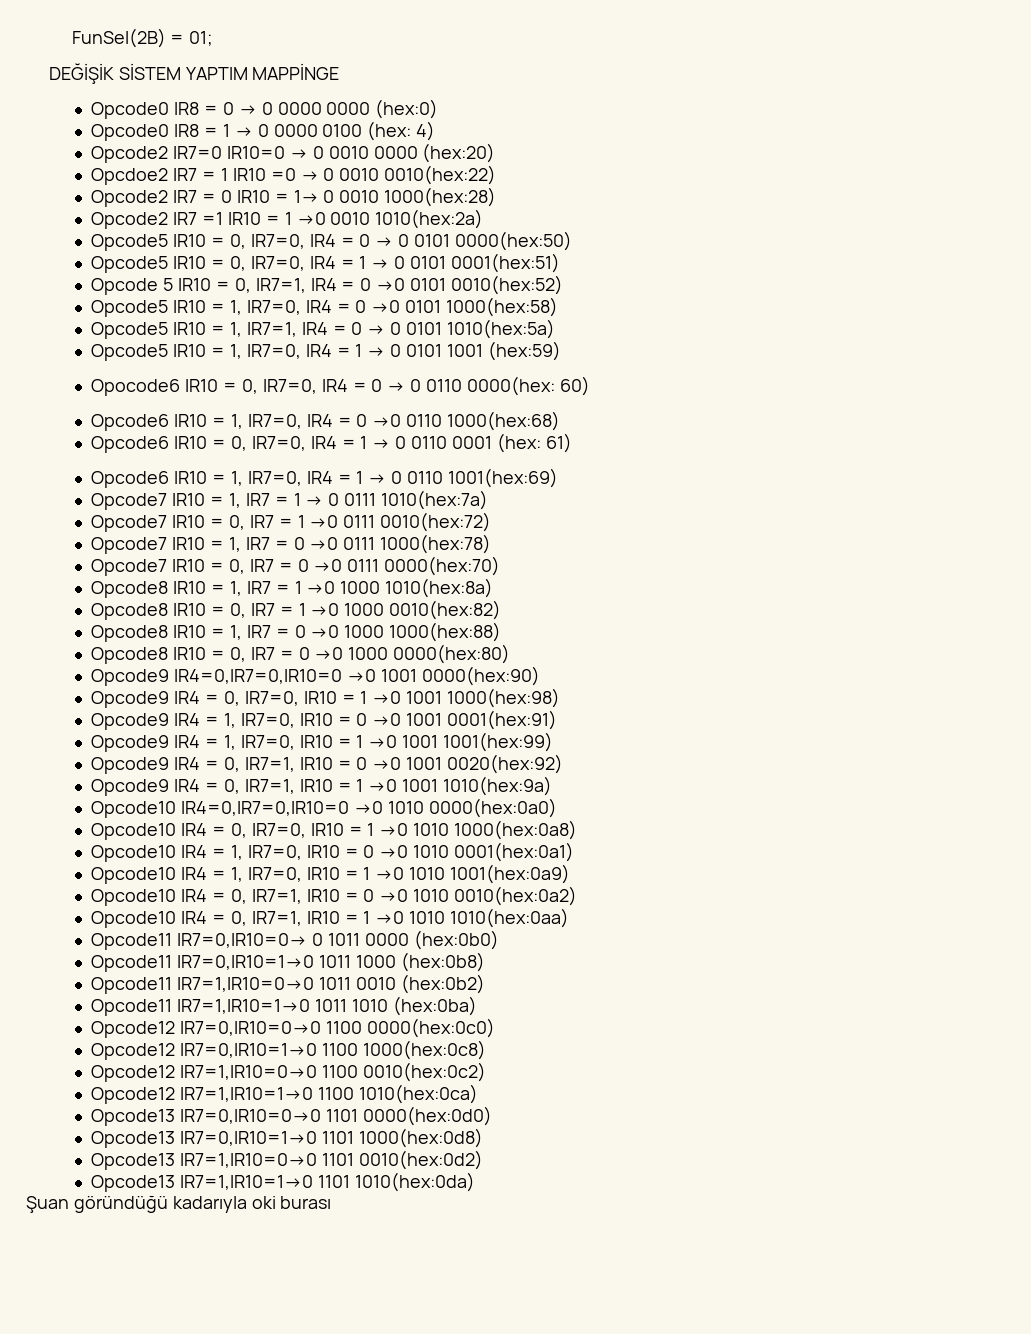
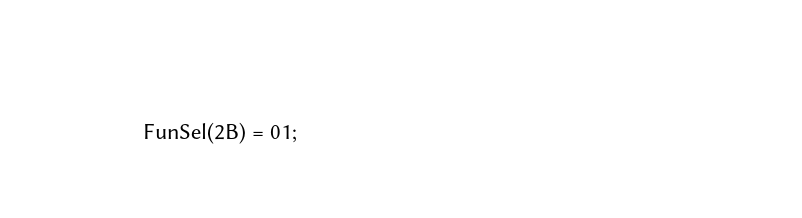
[48,63,340,84] [91,99,439,119] [91,121,436,141] [91,143,496,163] [91,165,497,185] [91,187,497,207] [91,209,484,229] [91,231,572,251] [91,253,560,273] [91,275,563,295] [91,297,559,317] [91,319,555,339] [91,341,561,361] [91,376,590,396] [91,411,561,431] [91,433,572,453] [91,468,558,488] [91,490,489,510] [91,512,492,532] [91,534,492,554] [91,556,501,576] [91,578,494,598] [91,600,502,620] [91,622,502,642] [91,644,511,664] [91,666,540,686] [91,688,561,708] [91,710,558,730] [91,732,554,752] [91,754,564,774] [91,776,553,796] [91,798,557,818] [91,820,578,840] [91,842,575,862] [91,864,571,884] [91,886,578,906] [91,908,570,928] [91,930,499,950] [91,952,485,972] [91,974,485,994] [91,996,477,1016] [91,1018,495,1038] [91,1040,486,1060] [91,1062,486,1082] [91,1084,478,1104] [91,1106,492,1126] [91,1128,483,1148] [91,1150,483,1170] [91,1172,475,1192] [26,1195,332,1213] // DEĞİŞİK SİSTEM YAPTIM MAPPİNGE // Opcode0 IR8 = 0 → 0 0000 0000 (hex:0) // Opcode0 IR8 = 1 → 0 0000 0100 (hex: 4) // Opcode2 IR7=0 IR10=0 → 0 0010 0000 (hex:20) // Opcdoe2 IR7 = 1 IR10 =0 → 0 0010 0010(hex:22) // Opcode2 IR7 = 0 IR10 = 1→ 0 0010 1000(hex:28) // Opcode2 IR7 =1 IR10 = 1 →0 0010 1010(hex:2a) // Opcode5 IR10 = 0, IR7=0, IR4 = 0 → 0 0101 0000(hex:50) // Opcode5 IR10 = 0, IR7=0, IR4 = 1 → 0 0101 0001(hex:51) // Opcode 5 IR10 = 0, IR7=1, IR4 = 0 →0 0101 0010(hex:52) // Opcode5 IR10 = 1, IR7=0, IR4 = 0 →0 0101 1000(hex:58) // Opcode5 IR10 = 1, IR7=1, IR4 = 0 → 0 0101 1010(hex:5a) // Opcode5 IR10 = 1, IR7=0, IR4 = 1 → 0 0101 1001 (hex:59) // Opocode6 IR10 = 0, IR7=0, IR4 = 0 → 0 0110 0000(hex: 60) // Opcode6 IR10 = 1, IR7=0, IR4 = 0 →0 0110 1000(hex:68) // Opcode6 IR10 = 0, IR7=0, IR4 = 1 → 0 0110 0001 (hex: 61) // Opcode6 IR10 = 1, IR7=0, IR4 = 1 → 0 0110 1001(hex:69) // Opcode7 IR10 = 1, IR7 = 1 → 0 0111 1010(hex:7a) // Opcode7 IR10 = 0, IR7 = 1 →0 0111 0010(hex:72) // Opcode7 IR10 = 1, IR7 = 0 →0 0111 1000(hex:78) // Opcode7 IR10 = 0, IR7 = 0 →0 0111 0000(hex:70) // Opcode8 IR10 = 1, IR7 = 1 →0 1000 1010(hex:8a) // Opcode8 IR10 = 0, IR7 = 1 →0 1000 0010(hex:82) // Opcode8 IR10 = 1, IR7 = 0 →0 1000 1000(hex:88) // Opcode8 IR10 = 0, IR7 = 0 →0 1000 0000(hex:80) // Opcode9 IR4=0,IR7=0,IR10=0 →0 1001 0000(hex:90) // Opcode9 IR4 = 0, IR7=0, IR10 = 1 →0 1001 1000(hex:98) // Opcode9 IR4 = 1, IR7=0, IR10 = 0 →0 1001 0001(hex:91) // Opcode9 IR4 = 1, IR7=0, IR10 = 1 →0 1001 1001(hex:99) // Opcode9 IR4 = 0, IR7=1, IR10 = 0 →0 1001 0020(hex:92) // Opcode9 IR4 = 0, IR7=1, IR10 = 1 →0 1001 1010(hex:9a) // Opcode10 IR4=0,IR7=0,IR10=0 →0 1010 0000(hex:0a0) // Opcode10 IR4 = 0, IR7=0, IR10 = 1 →0 1010 1000(hex:0a8) // Opcode10 IR4 = 1, IR7=0, IR10 = 0 →0 1010 0001(hex:0a1) // Opcode10 IR4 = 1, IR7=0, IR10 = 1 →0 1010 1001(hex:0a9) // Opcode10 IR4 = 0, IR7=1, IR10 = 0 →0 1010 0010(hex:0a2) // Opcode10 IR4 = 0, IR7=1, IR10 = 1 →0 1010 1010(hex:0aa) // Opcode11 IR7=0,IR10=0→ 0 1011 0000 (hex:0b0) // Opcode11 IR7=0,IR10=1→0 1011 1000 (hex:0b8) // Opcode11 IR7=1,IR10=0→0 1011 0010 (hex:0b2) // Opcode11 IR7=1,IR10=1→0 1011 1010 (hex:0ba) // Opcode12 IR7=0,IR10=0→0 1100 0000(hex:0c0) // Opcode12 IR7=0,IR10=1→0 1100 1000(hex:0c8) // Opcode12 IR7=1,IR10=0→0 1100 0010(hex:0c2) // Opcode12 IR7=1,IR10=1→0 1100 1010(hex:0ca) // Opcode13 IR7=0,IR10=0→0 1101 0000(hex:0d0) // Opcode13 IR7=0,IR10=1→0 1101 1000(hex:0d8) // Opcode13 IR7=1,IR10=0→0 1101 0010(hex:0d2) // Opcode13 IR7=1,IR10=1→0 1101 1010(hex:0da) // Şuan göründüğü kadarıyla oki burası -> (297, 134) none

